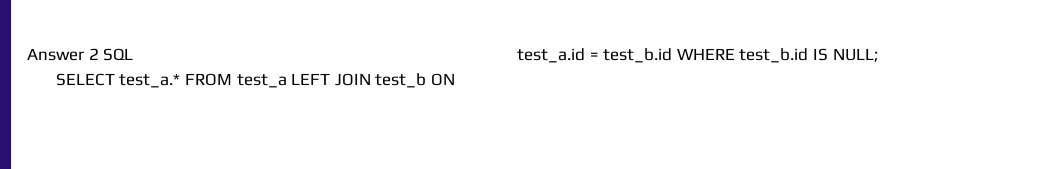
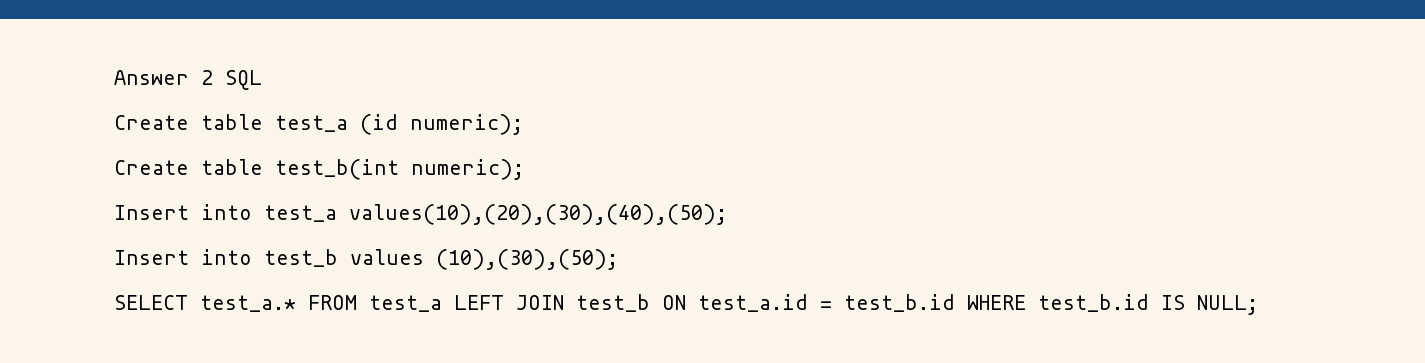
(134, 54) none -> [114,114,523,135] [114,159,524,180] [114,204,727,225] [114,249,618,270] // Create table test_a (id numeric); // Create table test_b(int numeric); // Insert into test_a values(10),(20),(30),(40),(50); // Insert into test_b values (10),(30),(50);

